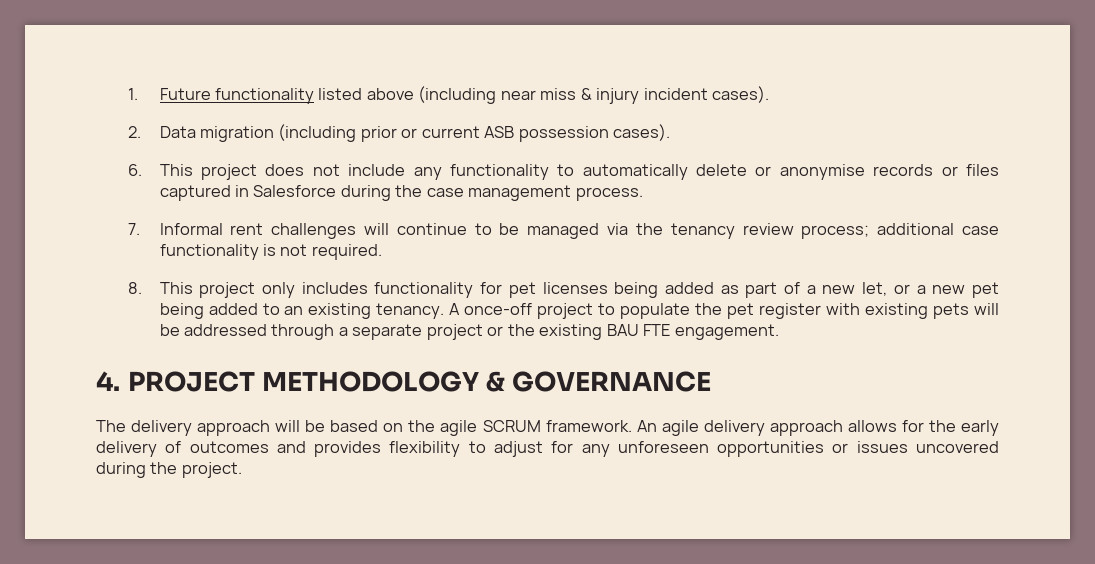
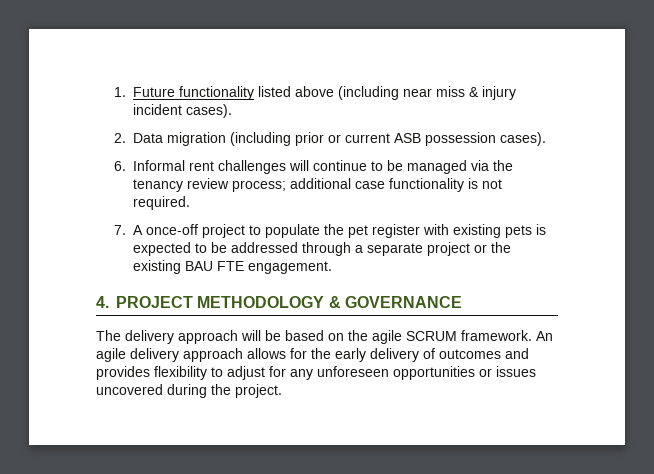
[159,164,1000,180] [159,185,643,201] [127,223,140,235] This project does not include any functionality to automatically delete or anonymise records or files captured in Salesforce during the case management process. // 7. -> (127, 166) none
[127,282,1000,298] [159,303,445,319] 8. This project only includes functionality for pet licenses being added as part of a new let, or a new pet being added to an existing tenancy. -> [114,225,127,235] 7.
[973,303,999,315] will -> [536,224,547,235] [133,242,208,256] is expected to

